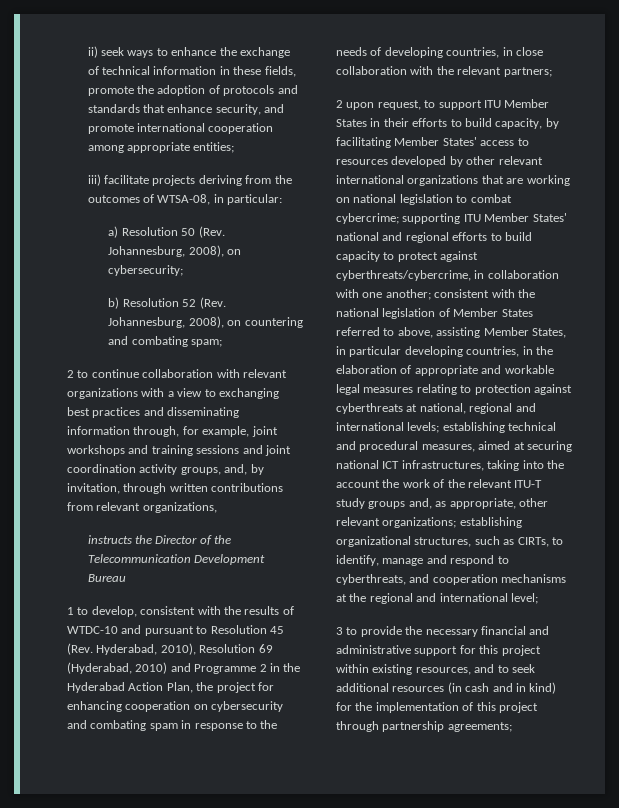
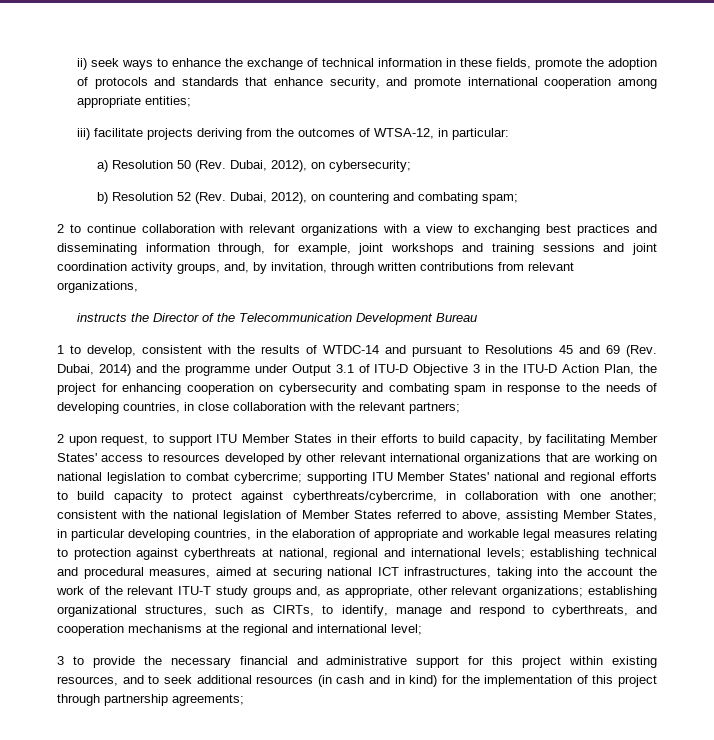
[157,194,211,205] WTSA-08, -> [373,128,434,139] WTSA-12,
[108,245,224,257] Johannesburg, 2008), -> [229,160,307,172] Dubai, 2012),
[108,316,224,328] Johannesburg, 2008), -> [229,192,307,204] Dubai, 2012),
[67,626,118,634] WTDC-10 -> [323,345,379,354] WTDC-14
[210,625,284,634] [67,643,273,655] [67,662,301,674] [67,682,125,693] Resolution 45 (Rev. Hyderabad, 2010), Resolution 69 (Hyderabad, 2010) and Programme 2 in the Hyderabad -> [485,345,657,357] [57,364,558,376] Resolutions 45 and 69 (Rev. Dubai, 2014) and the programme under Output 3.1 of ITU-D Objective 3 in the ITU-D

